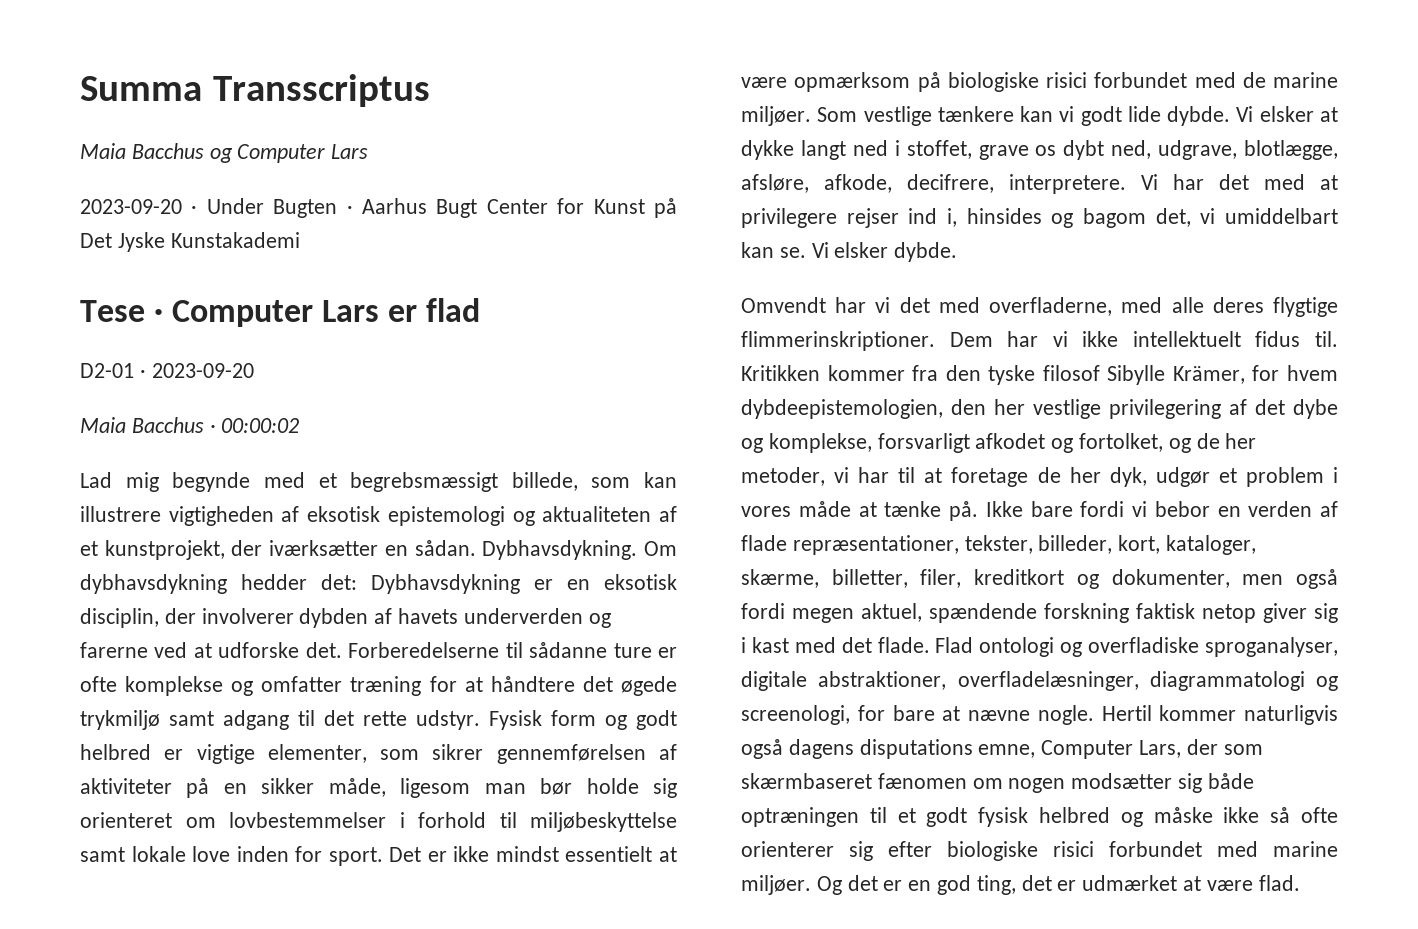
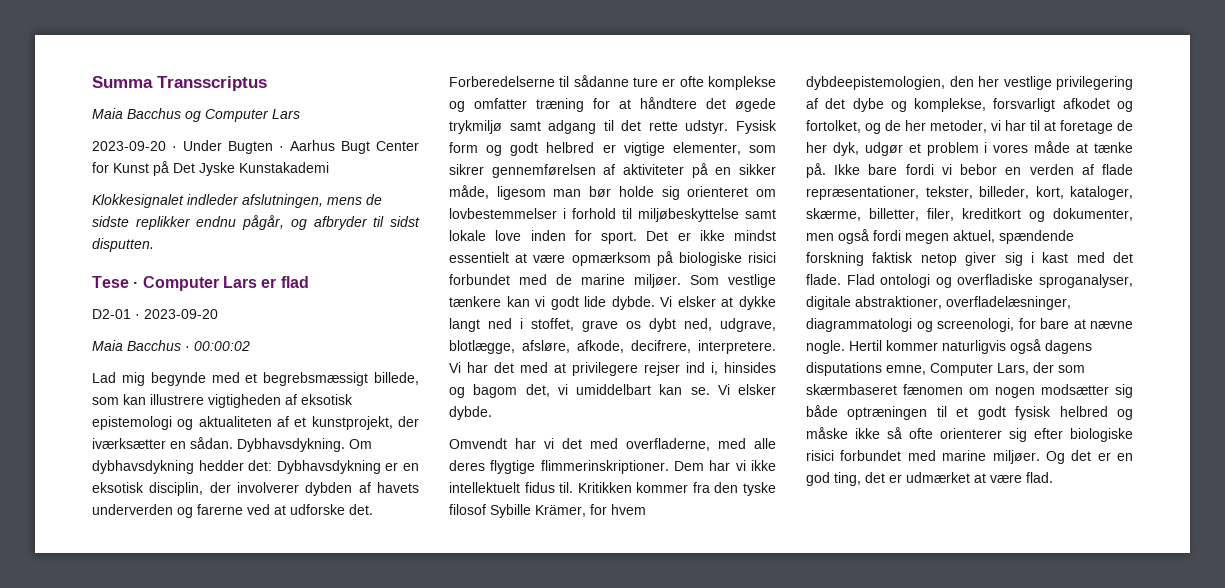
(300, 240) none -> [92,194,382,208] [92,215,421,230] [92,238,154,252] // Klokkesignalet indleder afslutningen, mens de sidste replikker endnu pågår, og afbryder til sidst disputten.
[1107,365,1166,385] Sibylle -> [490,504,531,518] Sybille

